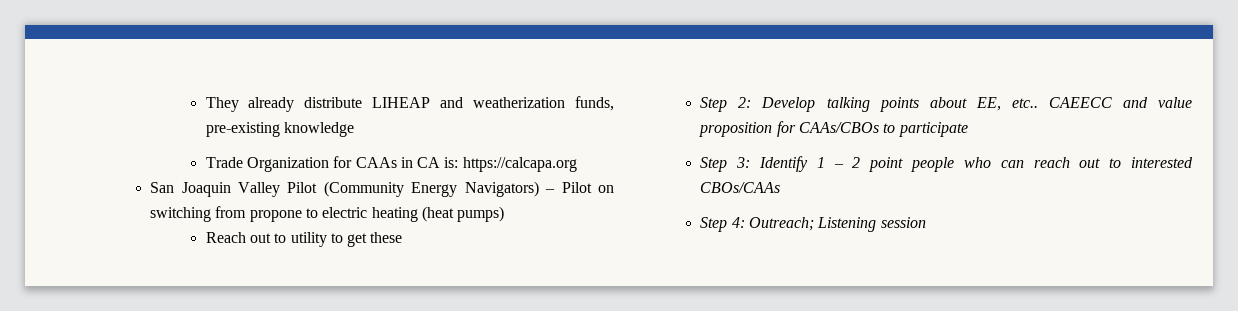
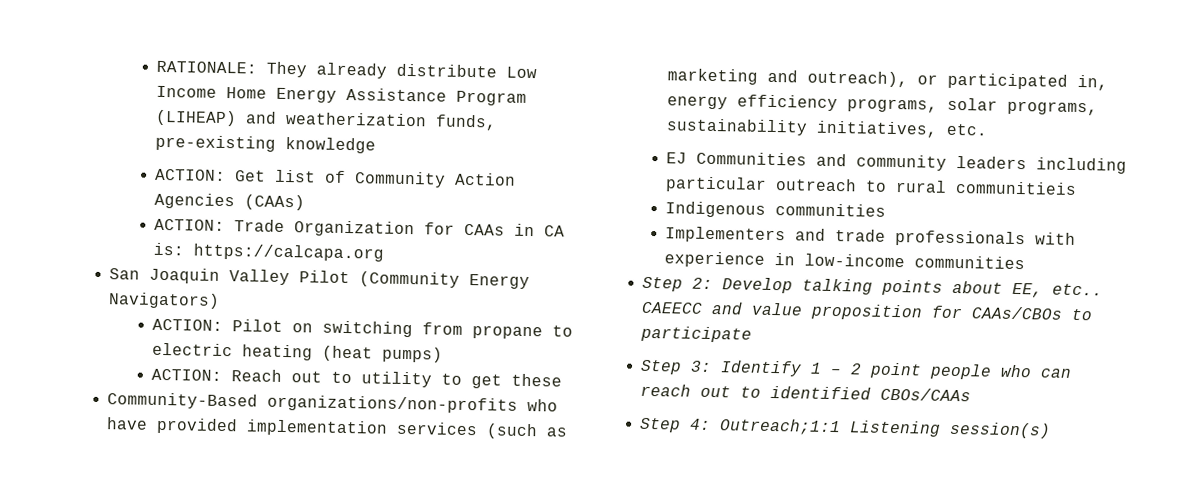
(205, 104) none -> [156,60,258,74] RATIONALE:
[372,97,431,108] LIHEAP -> [506,66,538,79] [156,85,528,106] [155,109,238,127] Low Income Home Energy Assistance Program (LIHEAP)
(354, 129) none -> [155,168,517,188] [154,192,306,211] [154,218,226,232] ACTION: Get list of Community Action Agencies (CAAs) // ACTION:
[545,189,556,193] – -> [152,318,224,332] // ACTION:
[249,210,302,222] propone -> [472,325,544,340] propane
(505, 214) none -> [151,368,223,382] ACTION:
(403, 237) none -> [107,392,559,414] [106,417,569,440] [667,68,1109,91] [667,94,1099,116] [666,118,989,138] [666,151,1128,174] [665,176,1078,195] [665,201,887,218] [665,226,1077,248] [664,251,1026,270] // Community-Based organizations/non-profits who have provided implementation services (such as marketing and outreach), or participated in, energy efficiency programs, solar programs, sustainability initiatives, etc. // EJ Communities and community leaders including particular outreach to rural communitieis // Indigenous communities // Implementers and trade professionals with experience in low-income communities
[1131,157,1193,168] interested -> [770,385,872,400] identified
[748,217,926,232] Outreach; Listening session -> [719,418,1052,439] Outreach;1:1 Listening session(s)

